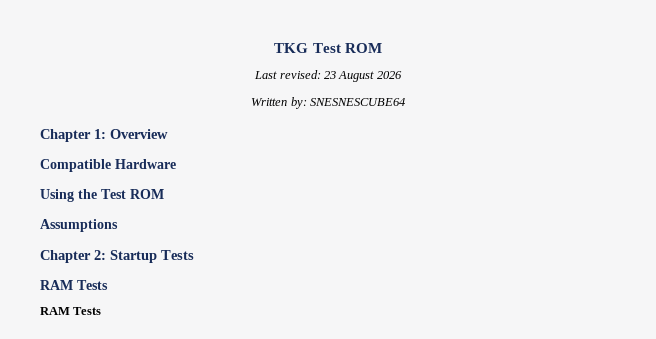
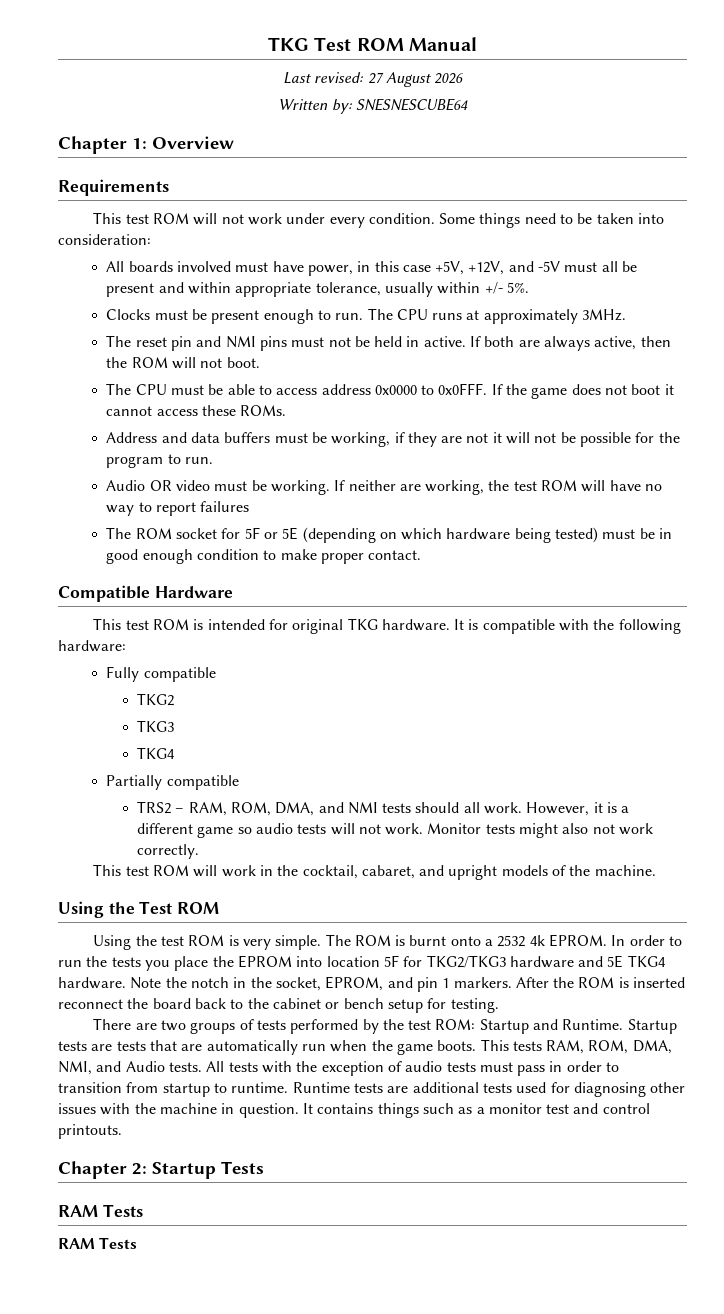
(382, 48) none -> [408,37,477,51] Manual
[324,71,336,79] 23 -> [367,72,384,84] 27
[40,159,176,172] [40,189,164,202] [40,219,118,232] Compatible Hardware // Using the Test ROM // Assumptions -> [58,179,169,196] [93,212,665,228] [58,234,151,245] [106,261,638,276] [106,282,529,297] [106,308,627,324] [106,335,671,351] [106,357,260,369] [106,383,674,399] [106,405,287,416] [106,432,680,447] [106,454,213,468] [106,480,663,495] [106,501,250,516] [106,527,673,543] [106,549,422,564] [58,585,233,602] [93,618,681,634] [58,640,126,652] [106,666,216,682] [136,693,174,706] [136,720,174,732] [136,747,175,759] [106,775,239,790] [136,801,630,816] [136,823,654,838] [136,844,199,859] [93,864,656,880] [58,901,220,918] [93,934,683,950] [58,955,666,971] [58,976,686,992] [58,998,499,1013] [93,1018,677,1034] [58,1039,672,1055] [58,1061,620,1076] [58,1082,686,1097] [58,1103,650,1118] [58,1124,122,1139] Requirements // This test ROM will not work under every condition. Some things need to be taken into consideration: // All boards involved must have power, in this case +5V, +12V, and -5V must all be present and within appropriate tolerance, usually within +/- 5%. // Clocks must be present enough to run. The CPU runs at approximately 3MHz. // The reset pin and NMI pins must not be held in active. If both are always active, then the ROM will not boot. // The CPU must be able to access address 0x0000 to 0x0FFF. If the game does not boot it cannot access these ROMs. // Address and data buffers must be working, if they are not it will not be possible for the program to run. // Audio OR video must be working. If neither are working, the test ROM will have no way to report failures // The ROM socket for 5F or 5E (depending on which hardware being tested) must be in good enough condition to make proper contact. // Compatible Hardware // This test ROM is intended for original TKG hardware. It is compatible with the following hardware: // Fully compatible // TKG2 // TKG3 // TKG4 // Partially compatible // TRS2 – RAM, ROM, DMA, and NMI tests should all work. However, it is a different game so audio tests will not work. Monitor tests might also not work correctly. // This test ROM will work in the cocktail, cabaret, and upright models of the machine. // Using the Test ROM // Using the test ROM is very simple. The ROM is burnt onto a 2532 4k EPROM. In order to run the tests you place the EPROM into location 5F for TKG2/TKG3 hardware and 5E TKG4 hardware. Note the notch in the socket, EPROM, and pin 1 markers. After the ROM is inserted reconnect the board back to the cabinet or bench setup for testing. // There are two groups of tests performed by the test ROM: Startup and Runtime. Startup tests are tests that are automatically run when the game boots. This tests RAM, ROM, DMA, NMI, and Audio tests. All tests with the exception of audio tests must pass in order to transition from startup to runtime. Runtime tests are additional tests used for diagnosing other issues with the machine in question. It contains things such as a monitor test and control printouts.

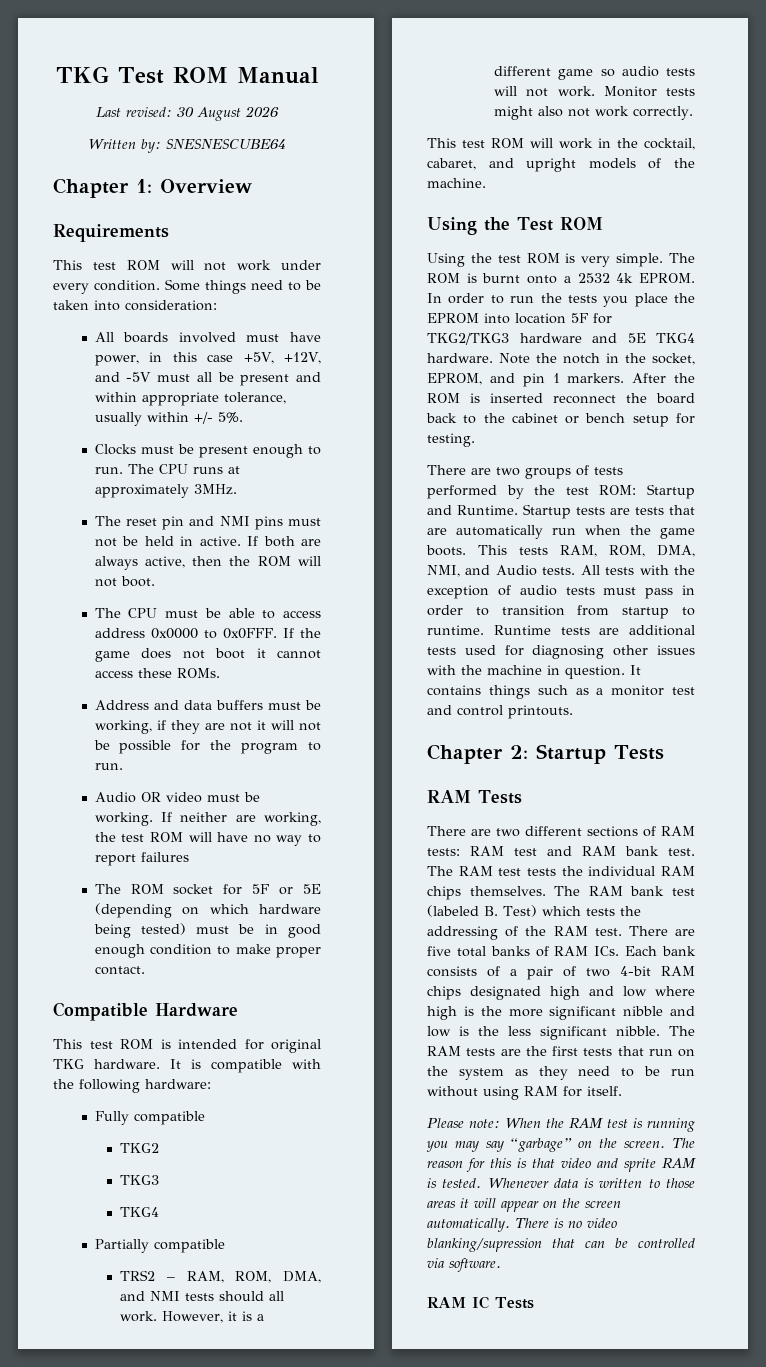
[367,72,384,84] 27 -> [177,107,194,117] 30
[58,1238,95,1249] RAM -> [427,826,695,837] [427,846,695,856] [427,866,695,876] [427,886,695,900] [427,905,641,917] [427,926,695,940] [427,946,696,957] [427,966,695,980] [427,986,695,1000] [427,1006,695,1020] [427,1026,695,1040] [427,1046,695,1057] [427,1066,695,1080] [427,1086,622,1100] [427,1118,695,1132] [426,1138,695,1152] [427,1158,696,1172] [427,1178,695,1188] [427,1198,621,1212] [427,1218,617,1232] [427,1238,695,1252] [427,1258,501,1272] [427,1296,489,1309] There are two different sections of RAM tests: RAM test and RAM bank test. The RAM test tests the individual RAM chips themselves. The RAM bank test (labeled B. Test) which tests the addressing of the RAM test. There are five total banks of RAM ICs. Each bank consists of a pair of two 4-bit RAM chips designated high and low where high is the more significant nibble and low is the less significant nibble. The RAM tests are the first tests that run on the system as they need to be run without using RAM for itself. // Please note: When the RAM test is running you may say “garbage” on the screen. The reason for this is that video and sprite RAM is tested. Whenever data is written to those areas it will appear on the screen automatically. There is no video blanking/supression that can be controlled via software. // RAM IC

